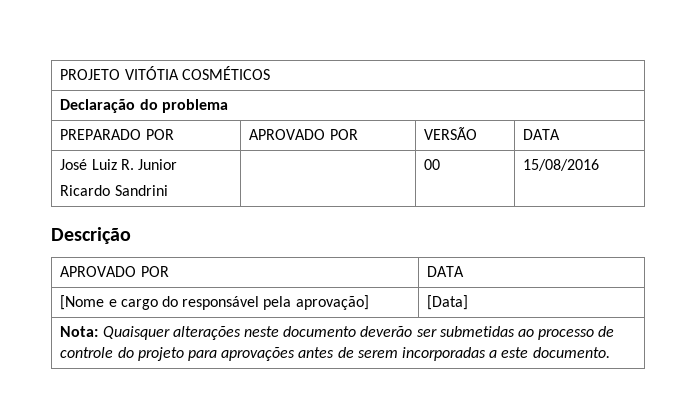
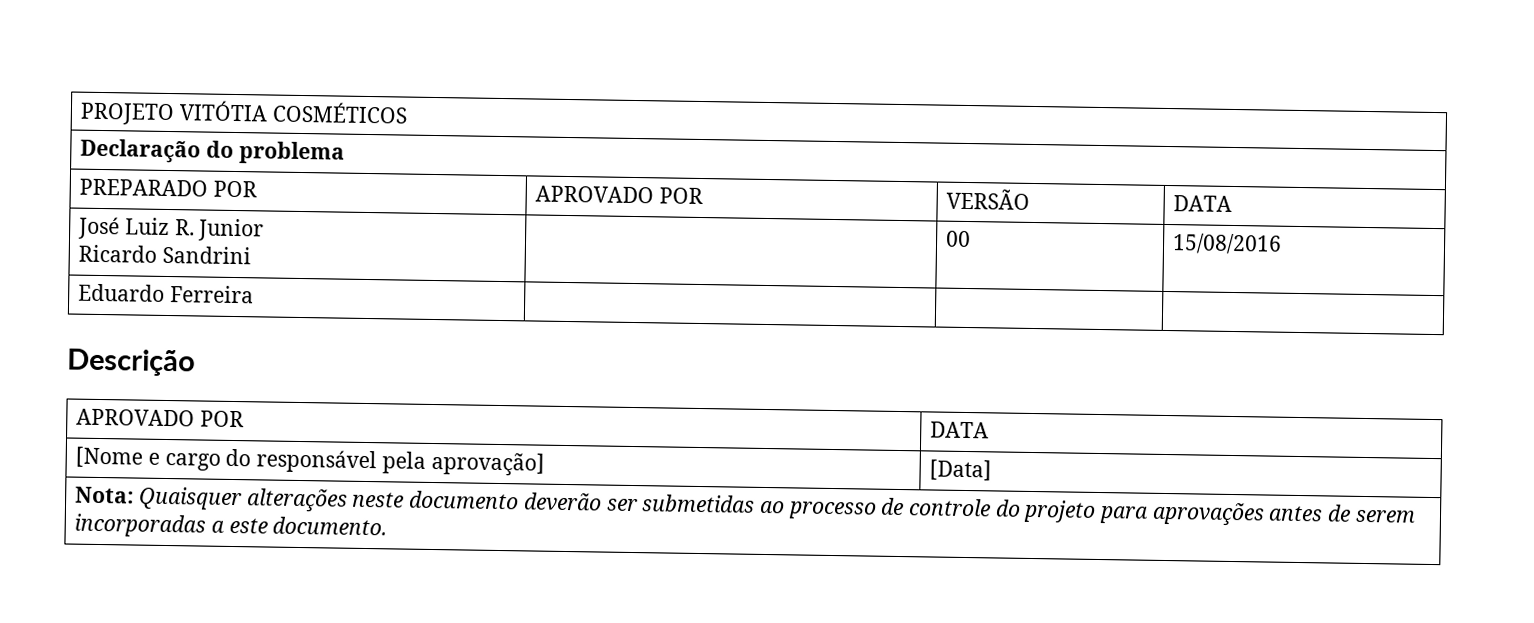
(600, 165) none -> [78,283,255,304] // Eduardo Ferreira | | |

